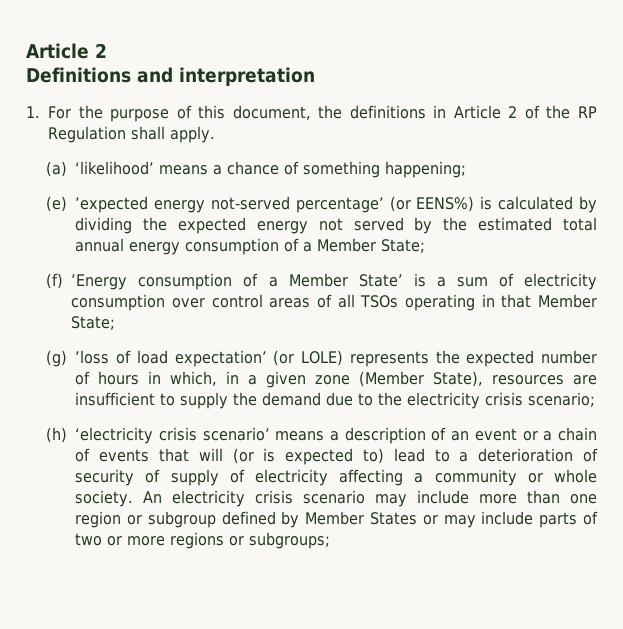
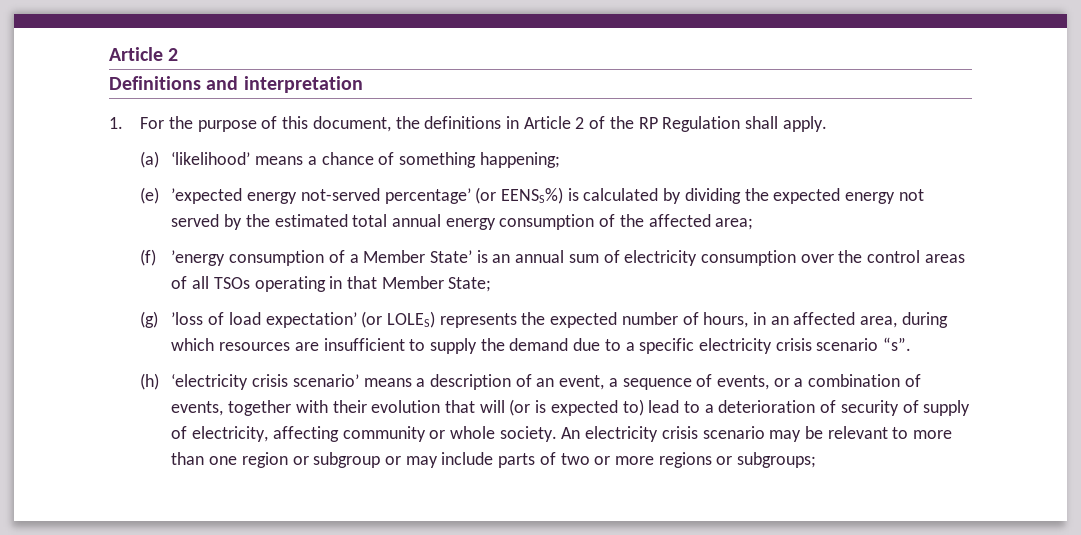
[416,196,475,212] EENS%) -> [500,187,563,204] EENSS%)
[303,238,426,253] a Member State; -> [619,214,754,230] the affected area;
[71,274,128,290] ’Energy -> [171,250,226,266] ’energy
[436,277,446,287] a -> [492,250,565,263] an annual
(205, 303) none -> [838,250,863,263] the
[301,350,344,366] LOLE) -> [386,311,435,328] LOLES)
[98,371,484,388] hours in which, in a given zone (Member State), -> [703,312,948,328] [171,338,215,351] hours, in an affected area, during which
[378,392,596,409] the electricity crisis scenario; -> [625,337,912,354] a specific electricity crisis scenario “s”.
[474,427,598,441] [75,448,150,462] event or a chain of events -> [559,374,921,390] [171,400,441,416] event, a sequence of events, or a combination of events, together with their evolution
[255,469,424,486] electricity affecting a -> [192,426,339,442] electricity, affecting
[417,490,470,504] include -> [805,426,909,439] be relevant to
[221,511,418,528] defined by Member States -> (381, 460) none

